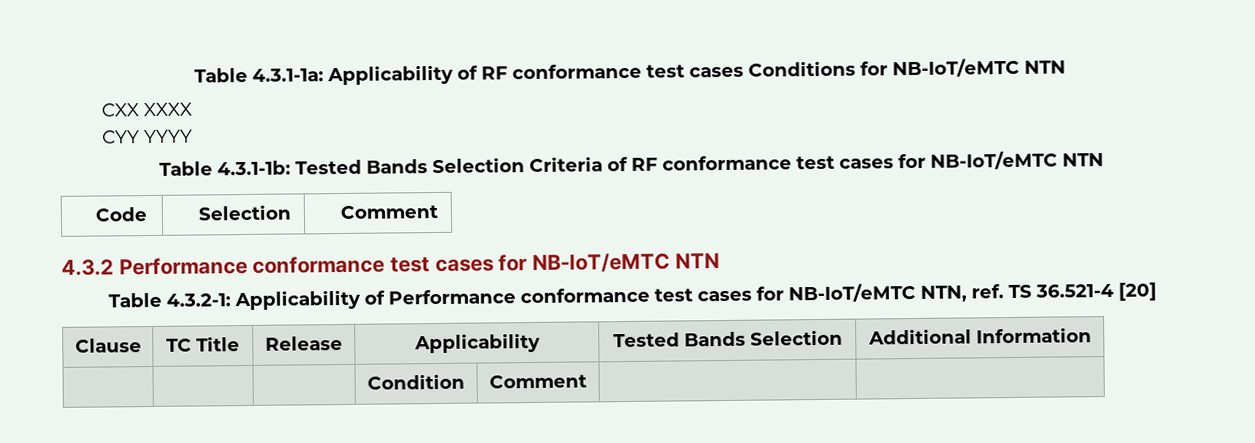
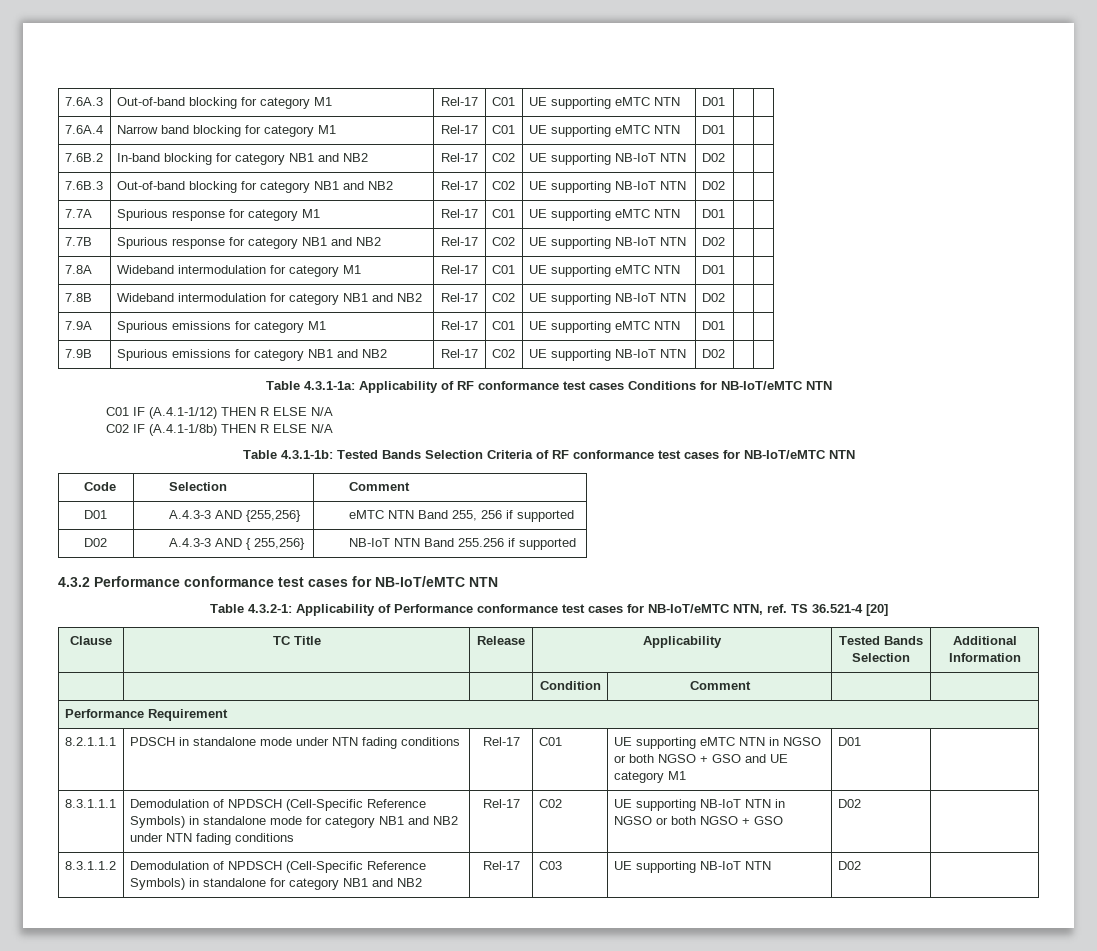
(194, 75) none -> [64,97,103,106] [116,97,332,109] [441,97,478,106] [491,97,515,106] [528,97,680,109] [701,97,725,106] [64,125,103,134] [116,125,336,137] [441,125,478,134] [491,125,515,134] [528,125,680,137] [701,125,725,134] [64,153,103,162] [116,153,368,165] [441,153,478,162] [491,153,515,162] [528,153,686,165] [701,153,725,162] [64,181,103,190] [116,181,393,193] [441,181,478,190] [491,181,515,190] [528,181,686,193] [701,181,725,190] [64,209,92,218] [116,209,320,221] [441,209,478,218] [491,209,515,218] [528,209,680,221] [701,209,725,218] [64,237,92,246] [116,237,381,249] [441,237,478,246] [491,237,515,246] [528,237,686,249] [701,237,725,246] [64,265,92,274] [116,265,361,277] [441,265,478,274] [491,265,515,274] [528,265,680,277] [701,265,725,274] [64,293,92,302] [116,293,422,305] [441,293,478,302] [491,293,515,302] [528,293,686,305] [701,293,725,302] [64,321,92,330] [116,321,326,333] [441,321,478,330] [491,321,515,330] [528,321,680,333] [701,321,725,330] [64,349,92,358] [116,349,387,361] [441,349,478,358] [491,349,515,358] [528,349,686,361] [701,349,725,358] 7.6A.3 | Out-of-band blocking for category M1 | Rel-17 | C01 | UE supporting eMTC NTN | D01 | | // 7.6A.4 | Narrow band blocking for category M1 | Rel-17 | C01 | UE supporting eMTC NTN | D01 | | // 7.6B.2 | In-band blocking for category NB1 and NB2 | Rel-17 | C02 | UE supporting NB-IoT NTN | D02 | | // 7.6B.3 | Out-of-band blocking for category NB1 and NB2 | Rel-17 | C02 | UE supporting NB-IoT NTN | D02 | | // 7.7A | Spurious response for category M1 | Rel-17 | C01 | UE supporting eMTC NTN | D01 | | // 7.7B | Spurious response for category NB1 and NB2 | Rel-17 | C02 | UE supporting NB-IoT NTN | D02 | | // 7.8A | Wideband intermodulation for category M1 | Rel-17 | C01 | UE supporting eMTC NTN | D01 | | // 7.8B | Wideband intermodulation for category NB1 and NB2 | Rel-17 | C02 | UE supporting NB-IoT NTN | D02 | | // 7.9A | Spurious emissions for category M1 | Rel-17 | C01 | UE supporting eMTC NTN | D01 | | // 7.9B | Spurious emissions for category NB1 and NB2 | Rel-17 | C02 | UE supporting NB-IoT NTN | D02 | | //
[101,102,193,117] [102,129,194,144] CXX XXXX // CYY YYYY -> [106,407,334,419] [106,424,334,436] C01 IF (A.4.1-1/12) THEN R ELSE N/A // C02 IF (A.4.1-1/8b) THEN R ELSE N/A
(439, 212) none -> [83,510,107,519] [168,510,301,522] [348,510,574,522] [83,538,107,547] [168,538,305,550] [348,538,576,550] // D01 | A.4.3-3 AND {255,256} | eMTC NTN Band 255, 256 if supported // D02 | A.4.3-3 AND { 255,256} | NB-IoT NTN Band 255.256 if supported
(587, 381) none -> [64,709,228,721] [64,737,116,746] [129,737,460,749] [482,737,520,746] [538,737,562,746] [613,737,821,749] [613,754,788,763] [613,771,686,783] [837,737,861,746] [64,799,116,808] [129,799,426,811] [129,816,458,828] [129,833,294,845] [482,799,520,808] [538,799,562,808] [613,799,785,811] [613,816,783,825] [837,799,861,808] [64,861,116,870] [129,861,426,873] [129,878,422,890] [482,861,520,870] [538,861,562,870] [613,861,771,873] [837,861,861,870] // Performance Requirement // 8.2.1.1.1 | PDSCH in standalone mode under NTN fading conditions | Rel-17 | C01 | UE supporting eMTC NTN in NGSO or both NGSO + GSO and UE category M1 | D01 | // 8.3.1.1.1 | Demodulation of NPDSCH (Cell-Specific Reference Symbols) in standalone mode for category NB1 and NB2 under NTN fading conditions | Rel-17 | C02 | UE supporting NB-IoT NTN in NGSO or both NGSO + GSO | D02 | // 8.3.1.1.2 | Demodulation of NPDSCH (Cell-Specific Reference Symbols) in standalone for category NB1 and NB2 | Rel-17 | C03 | UE supporting NB-IoT NTN | D02 |

